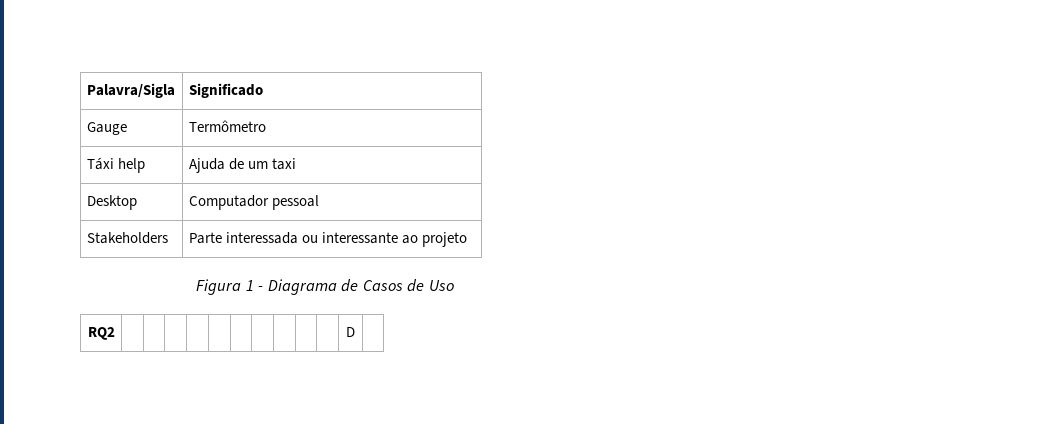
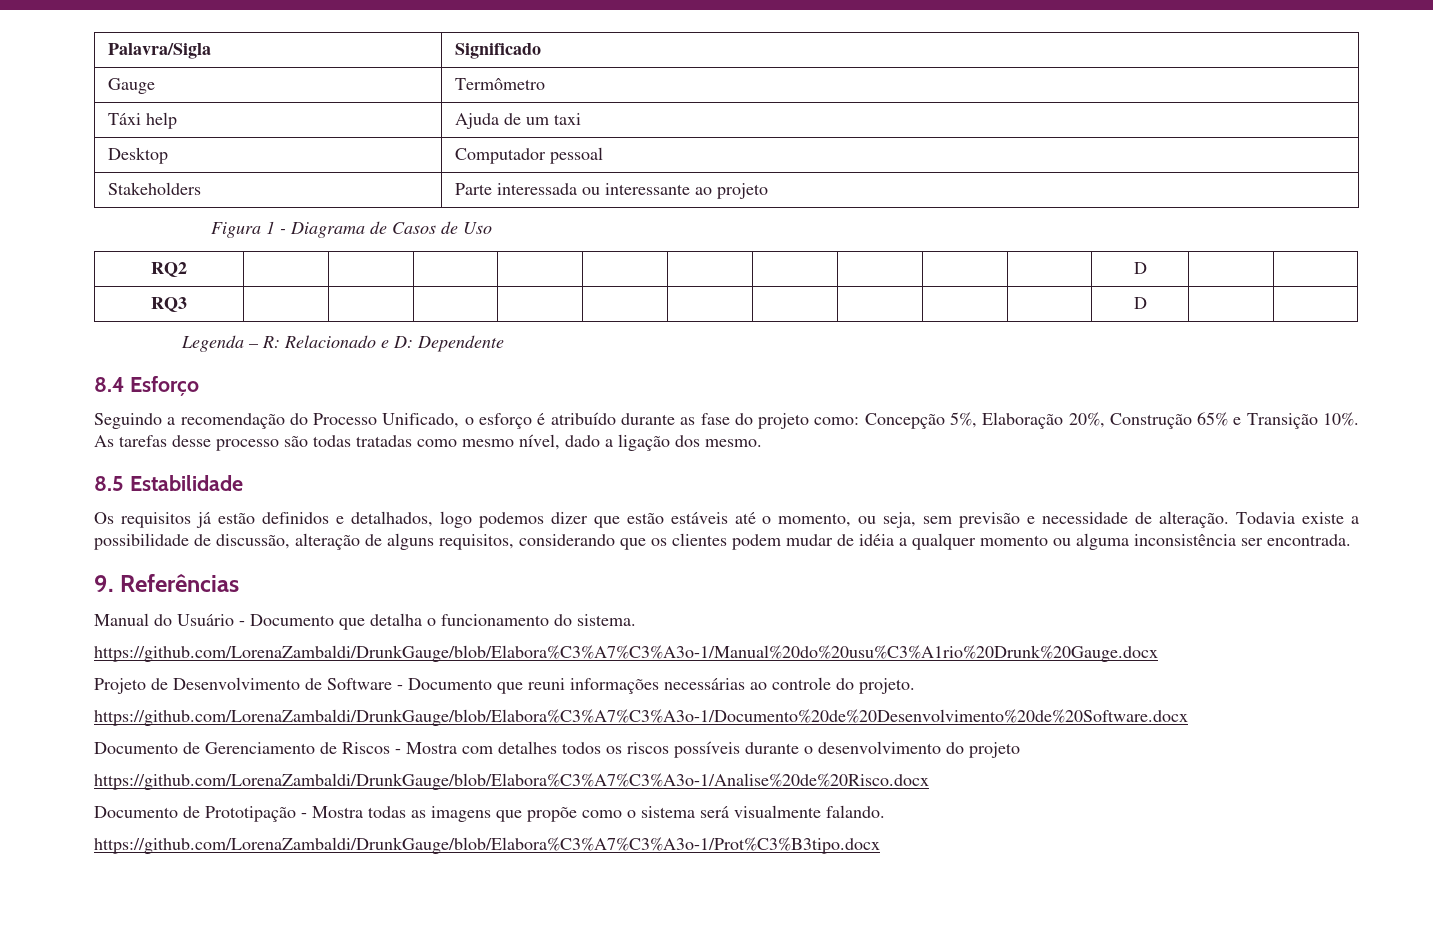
(355, 332) none -> [151,297,187,312] [1133,297,1147,309] [180,335,504,352] [94,376,199,396] [94,412,1359,429] [94,434,762,451] [94,475,243,491] [94,511,1360,528] [94,533,1351,550] [94,574,240,592] [94,613,636,630] [94,645,1158,662] [94,677,915,694] [94,709,1188,726] [94,741,1020,758] [94,773,929,790] [94,805,885,822] [94,837,880,854] | // RQ3 | | | | | | | | | | | D | | // Legenda – R: Relacionado e D: Dependente // 8.4 Esforço // Seguindo a recomendação do Processo Unificado, o esforço é atribuído durante as fase do projeto como: Concepção 5%, Elaboração 20%, Construção 65% e Transição 10%. As tarefas desse processo são todas tratadas como mesmo nível, dado a ligação dos mesmo. // 8.5 Estabilidade // Os requisitos já estão definidos e detalhados, logo podemos dizer que estão estáveis até o momento, ou seja, sem previsão e necessidade de alteração. Todavia existe a possibilidade de discussão, alteração de alguns requisitos, considerando que os clientes podem mudar de idéia a qualquer momento ou alguma inconsistência ser encontrada. // 9. Referências // Manual do Usuário - Documento que detalha o funcionamento do sistema. // https://github.com/LorenaZambaldi/DrunkGauge/blob/Elabora%C3%A7%C3%A3o-1/Manual%20do%20usu%C3%A1rio%20Drunk%20Gauge.docx // Projeto de Desenvolvimento de Software - Documento que reuni informações necessárias ao controle do projeto. // https://github.com/LorenaZambaldi/DrunkGauge/blob/Elabora%C3%A7%C3%A3o-1/Documento%20de%20Desenvolvimento%20de%20Software.docx // Documento de Gerenciamento de Riscos - Mostra com detalhes todos os riscos possíveis durante o desenvolvimento do projeto // https://github.com/LorenaZambaldi/DrunkGauge/blob/Elabora%C3%A7%C3%A3o-1/Analise%20de%20Risco.docx // Documento de Prototipação - Mostra todas as imagens que propõe como o sistema será visualmente falando. // https://github.com/LorenaZambaldi/DrunkGauge/blob/Elabora%C3%A7%C3%A3o-1/Prot%C3%B3tipo.docx

